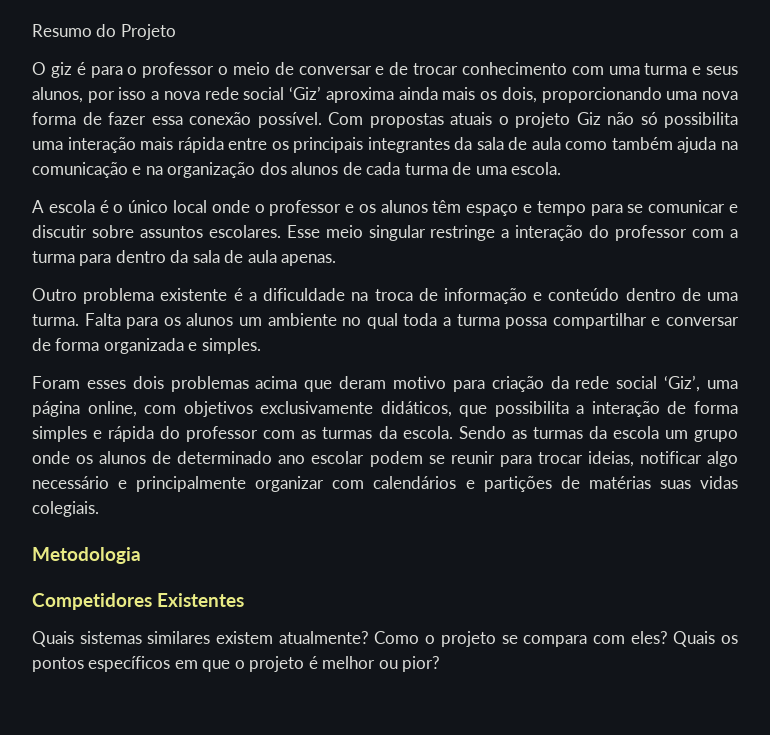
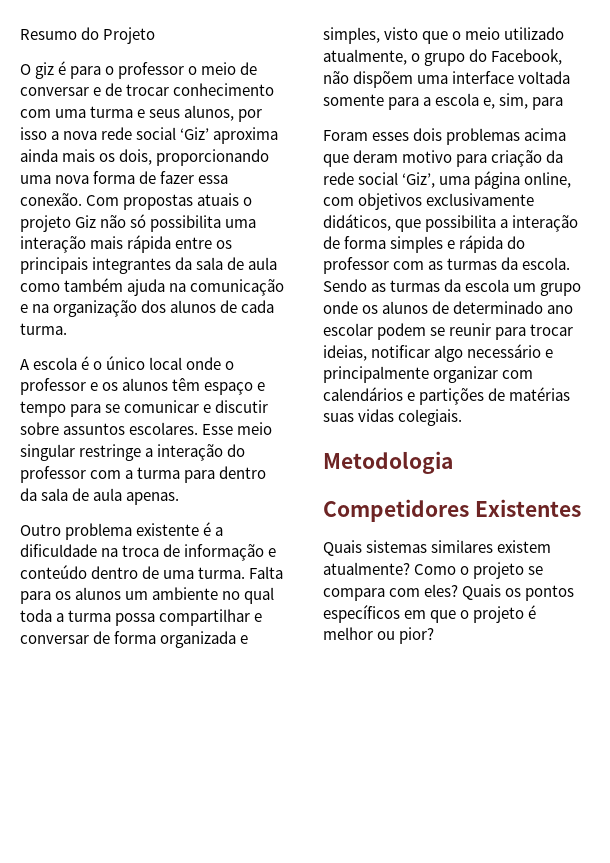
[189,112,322,128] conexão possível. -> [20,193,82,206] conexão.
[404,162,562,175] turma de uma escola. -> [20,323,67,335] turma.
[201,338,261,354] simples. -> [323,27,565,44] [323,49,563,66] [323,71,571,88] [323,93,564,110] simples, visto que o meio utilizado atualmente, o grupo do Facebook, não dispõem uma interface voltada somente para a escola e, sim, para

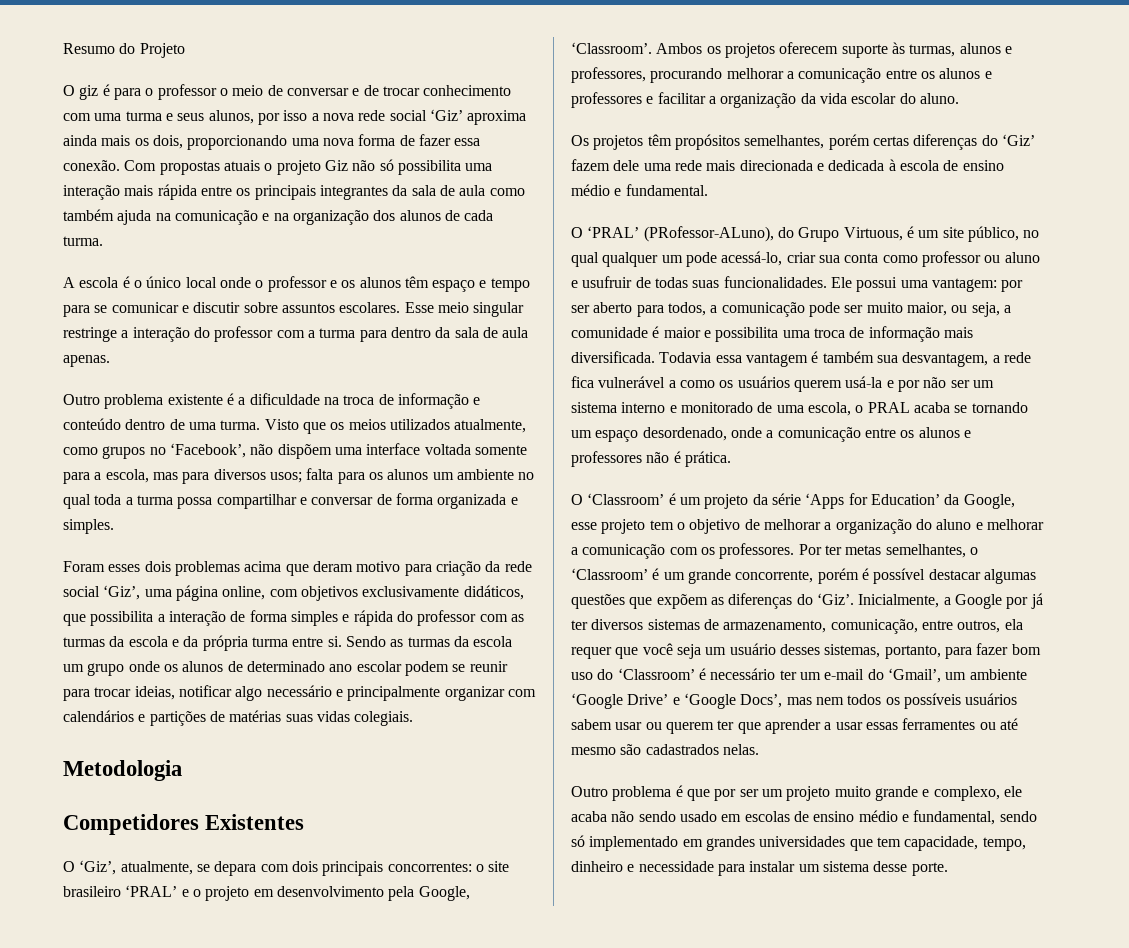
[249,566,284,579] Falta -> [264,419,527,434] [63,443,527,459] [63,468,334,484] Visto que os meios utilizados atualmente, como grupos no ‘Facebook’, não dispõem uma interface voltada somente para a escola, mas para diversos usos; falta
[323,27,565,44] [323,49,563,66] [323,71,571,88] [323,93,564,110] simples, visto que o meio utilizado atualmente, o grupo do Facebook, não dispõem uma interface voltada somente para a escola e, sim, para -> [63,519,114,534] simples.
[522,257,571,270] escola. -> [128,635,342,651] escola e da própria turma entre si.
[323,540,552,556] [323,562,544,579] [323,584,575,601] [323,605,537,623] [323,627,435,644] Quais sistemas similares existem atualmente? Como o projeto se compara com eles? Quais os pontos específicos em que o projeto é melhor ou pior? -> [63,860,510,876] [63,885,470,901] [571,42,1012,58] [571,67,992,83] [571,92,959,108] [571,134,1035,150] [571,159,1004,171] [571,184,708,196] [571,226,1040,242] [571,251,1040,267] [571,276,1024,292] [571,302,1011,317] [571,326,973,342] [571,351,1031,367] [571,376,994,392] [571,402,1028,416] [571,427,971,442] [571,451,731,467] [571,493,1015,509] [571,519,1044,534] [571,543,978,559] [571,568,1036,584] [571,593,1043,609] [571,619,1023,634] [571,643,1041,659] [571,668,1027,683] [571,693,1018,709] [571,718,1018,734] [571,744,759,755] [571,785,1022,801] [571,810,1037,825] [571,835,1026,851] [571,861,948,876] O ‘Giz’, atualmente, se depara com dois principais concorrentes: o site brasileiro ‘PRAL’ e o projeto em desenvolvimento pela Google, ‘Classroom’. Ambos os projetos oferecem suporte às turmas, alunos e professores, procurando melhorar a comunicação entre os alunos e professores e facilitar a organização da vida escolar do aluno. // Os projetos têm propósitos semelhantes, porém certas diferenças do ‘Giz’ fazem dele uma rede mais direcionada e dedicada à escola de ensino médio e fundamental. // O ‘PRAL’ (PRofessor-ALuno), do Grupo Virtuous, é um site público, no qual qualquer um pode acessá-lo, criar sua conta como professor ou aluno e usufruir de todas suas funcionalidades. Ele possui uma vantagem: por ser aberto para todos, a comunicação pode ser muito maior, ou seja, a comunidade é maior e possibilita uma troca de informação mais diversificada. Todavia essa vantagem é também sua desvantagem, a rede fica vulnerável a como os usuários querem usá-la e por não ser um sistema interno e monitorado de uma escola, o PRAL acaba se tornando um espaço desordenado, onde a comunicação entre os alunos e professores não é prática. // O ‘Classroom’ é um projeto da série ‘Apps for Education’ da Google, esse projeto tem o objetivo de melhorar a organização do aluno e melhorar a comunicação com os professores. Por ter metas semelhantes, o ‘Classroom’ é um grande concorrente, porém é possível destacar algumas questões que expõem as diferenças do ‘Giz’. Inicialmente, a Google por já ter diversos sistemas de armazenamento, comunicação, entre outros, ela requer que você seja um usuário desses sistemas, portanto, para fazer bom uso do ‘Classroom’ é necessário ter um e-mail do ‘Gmail’, um ambiente ‘Google Drive’ e ‘Google Docs’, mas nem todos os possíveis usuários sabem usar ou querem ter que aprender a usar essas ferramentes ou até mesmo são cadastrados nelas. // Outro problema é que por ser um projeto muito grande e complexo, ele acaba não sendo usado em escolas de ensino médio e fundamental, sendo só implementado em grandes universidades que tem capacidade, tempo, dinheiro e necessidade para instalar um sistema desse porte.

